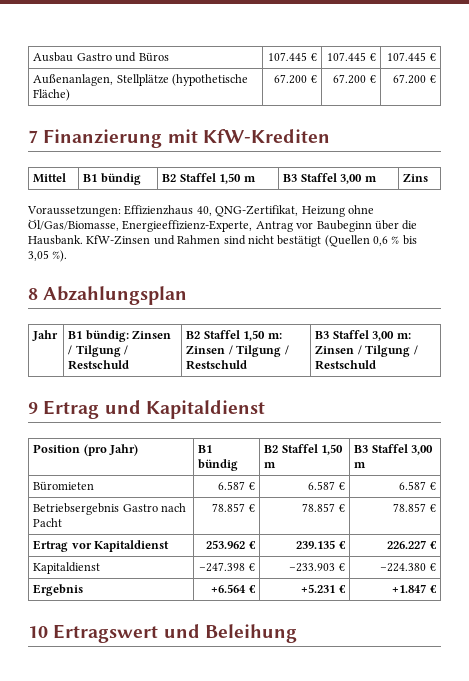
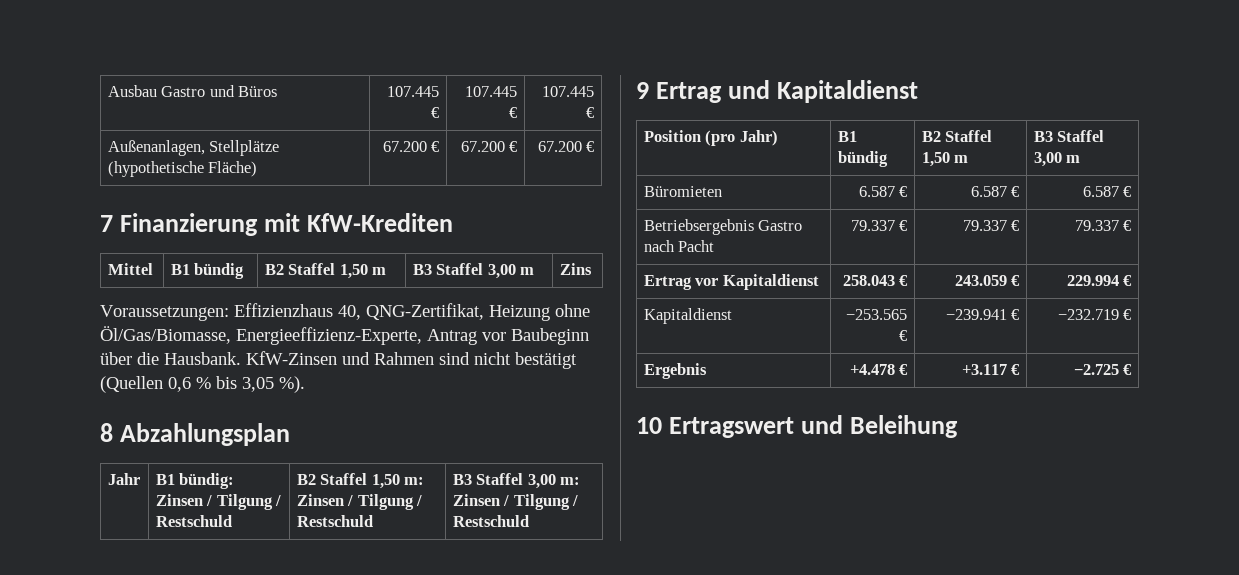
[212,503,255,512] [302,503,345,512] [393,503,427,512] 78.857 € | 78.857 € | 78.857 -> [850,220,908,231] [962,220,1020,231] [1074,220,1119,231] 79.337 € | 79.337 € | 79.337
[206,540,255,549] [296,540,345,549] [387,540,427,549] 253.962 € | 239.135 € | 226.227 -> [842,275,909,286] [954,275,1021,286] [1066,275,1119,286] 258.043 € | 243.059 € | 229.994
[199,562,255,572] [289,563,345,572] [380,563,427,572] −247.398 € | −233.903 € | −224.380 -> [846,309,908,320] [899,330,908,341] [945,309,1020,320] [1057,309,1119,320] −253.565 € | −239.941 € | −232.719
[211,584,255,593] [301,584,345,593] [392,584,427,593] +6.564 € | +5.231 € | +1.847 -> [849,364,909,375] [961,364,1021,375] [1073,364,1119,375] +4.478 € | +3.117 € | −2.725

